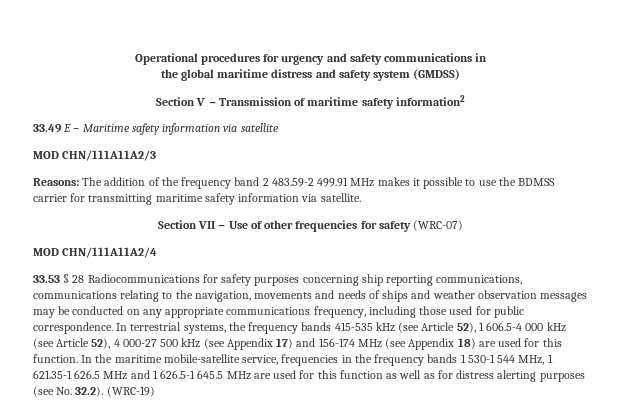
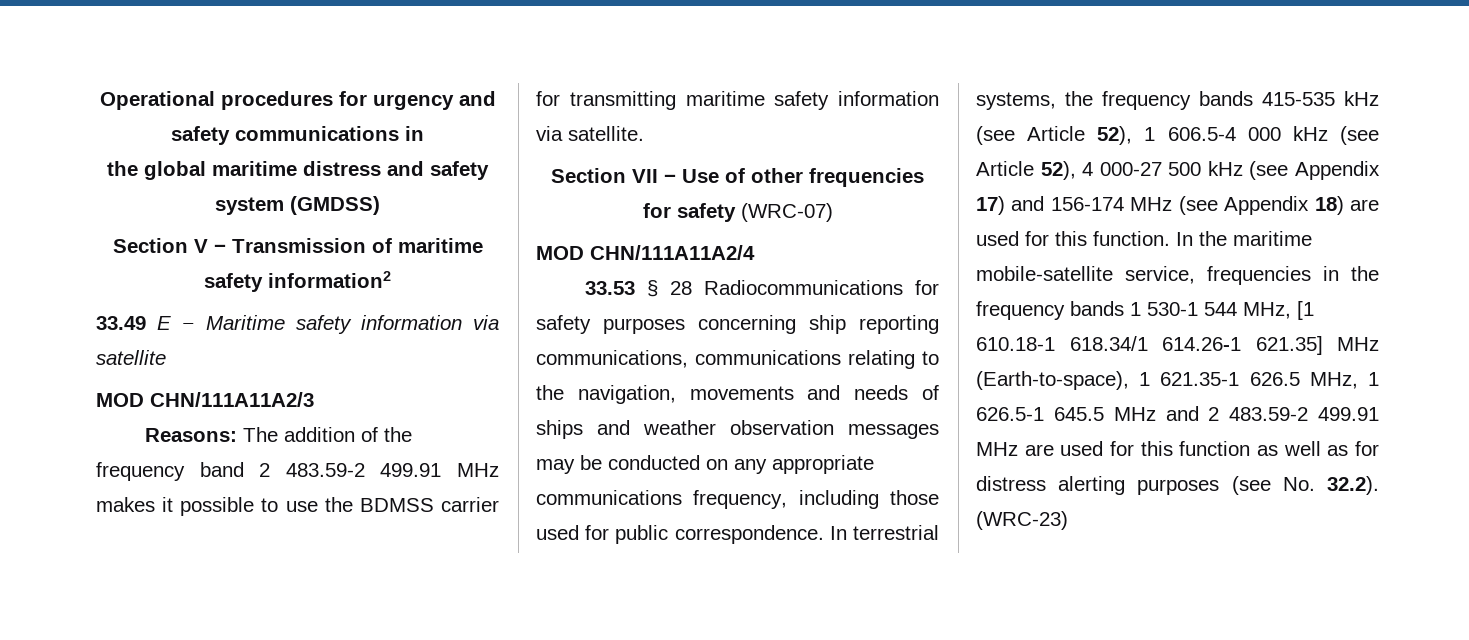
(545, 360) none -> [1297,301,1314,320] [976,336,1379,355] [976,371,1129,390] [1 610.18-1 618.34/1 614.26-1 621.35] MHz (Earth-to-space),
[103,370,150,380] MHz and -> [1309,372,1358,389] MHz,
(251, 375) none -> [1165,406,1379,421] [976,442,1018,456] and 2 483.59-2 499.91 MHz
[106,386,155,397] (WRC-19) -> [976,511,1068,530] (WRC-23)

